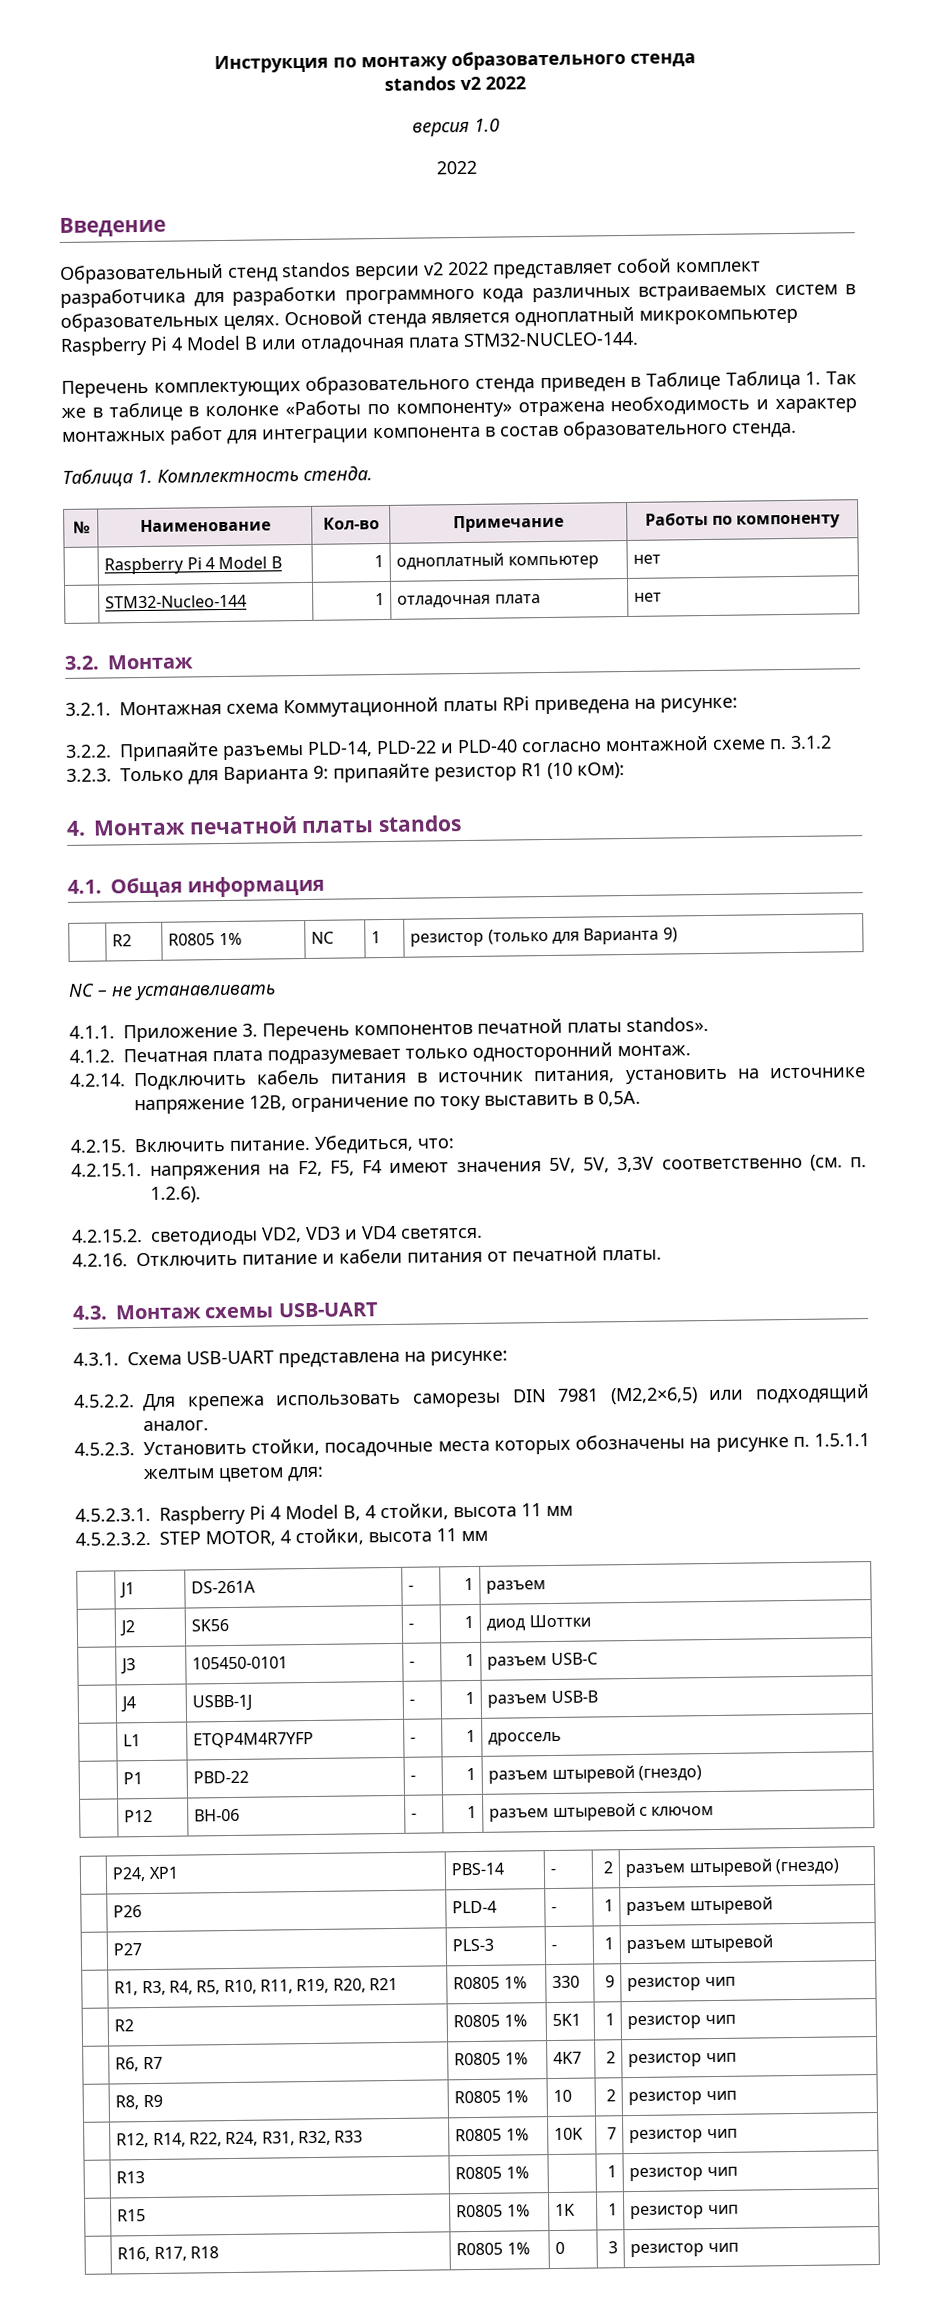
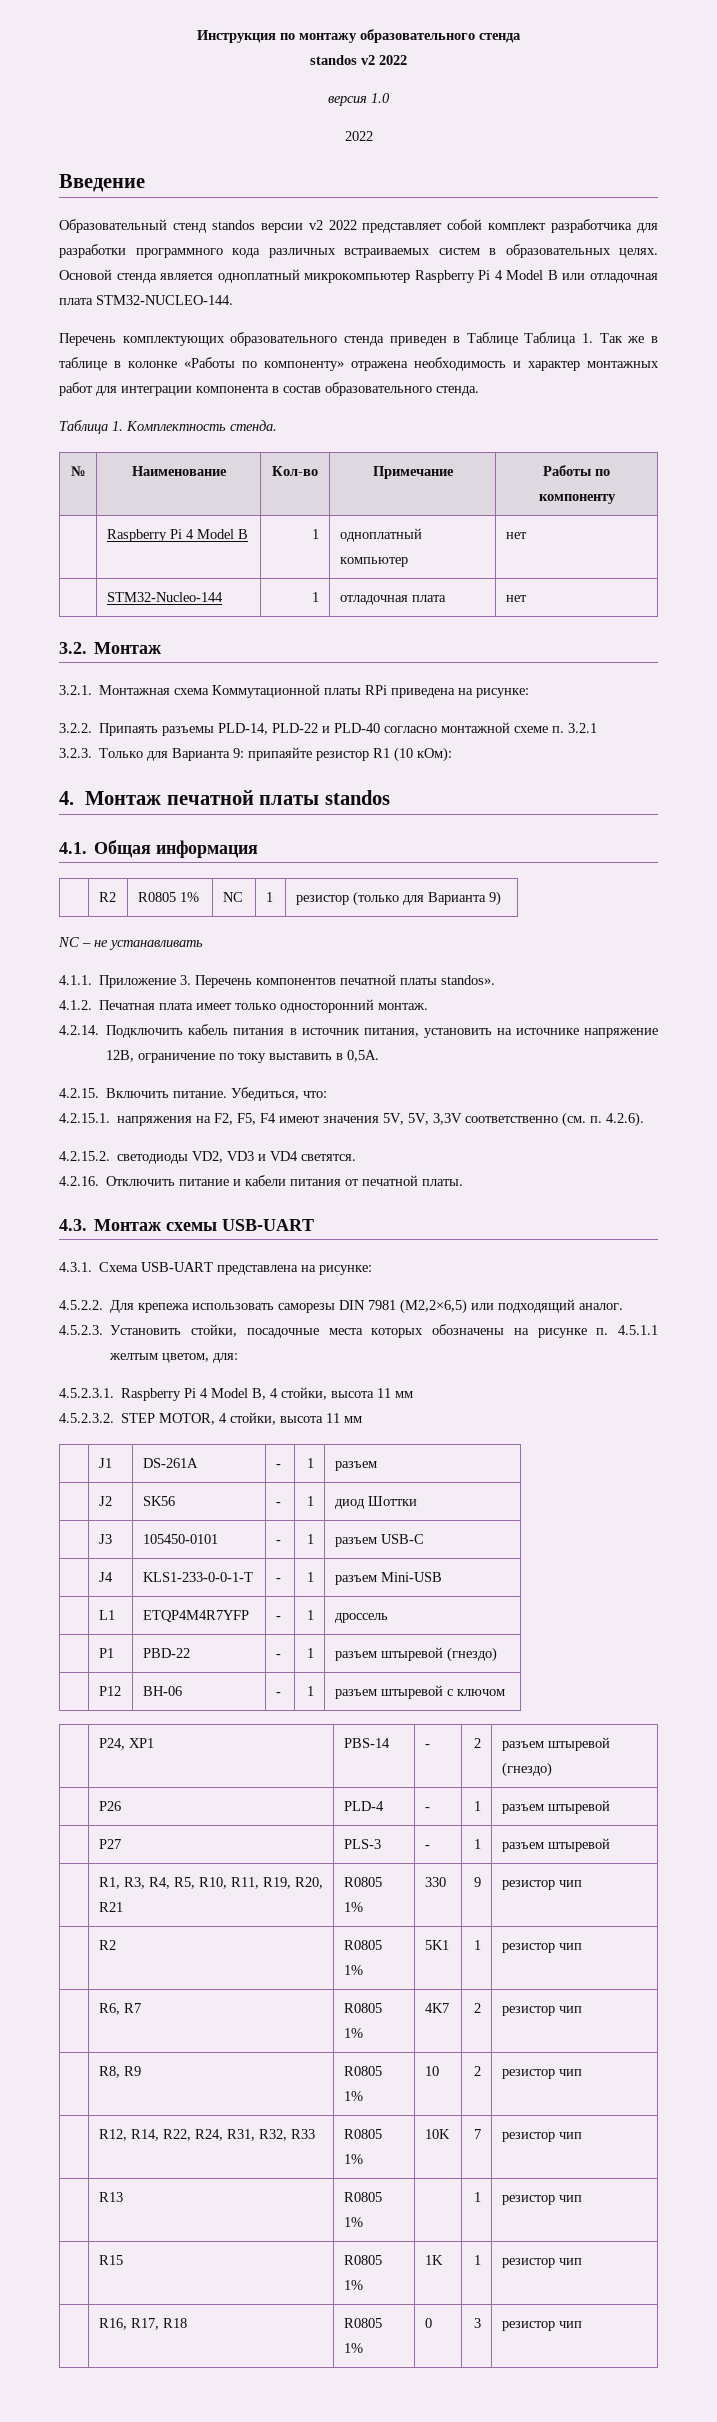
[119,742,219,762] Припаяйте -> [99,723,159,736] Припаять
[790,735,832,749] 3.1.2 -> [568,723,598,733] 3.2.1
[267,1048,401,1065] подразумевает -> [196,1003,233,1010] имеет
[150,1186,201,1203] 1.2.6). -> [606,1112,645,1127] 4.2.6).
[813,1433,870,1447] [143,1467,284,1483] 1.5.1.1 желтым цветом -> [618,1325,658,1335] [109,1353,210,1363] 4.5.1.1 желтым цветом,
[192,1694,253,1712] [409,1698,416,1705] [464,1691,475,1705] [487,1690,598,1708] USBB-1J | - | 1 | разъем USB-B -> [142,1572,253,1582] [275,1578,281,1582] [307,1572,315,1582] [334,1572,442,1585] KLS1-233-0-0-1-T | - | 1 | разъем Mini-USB

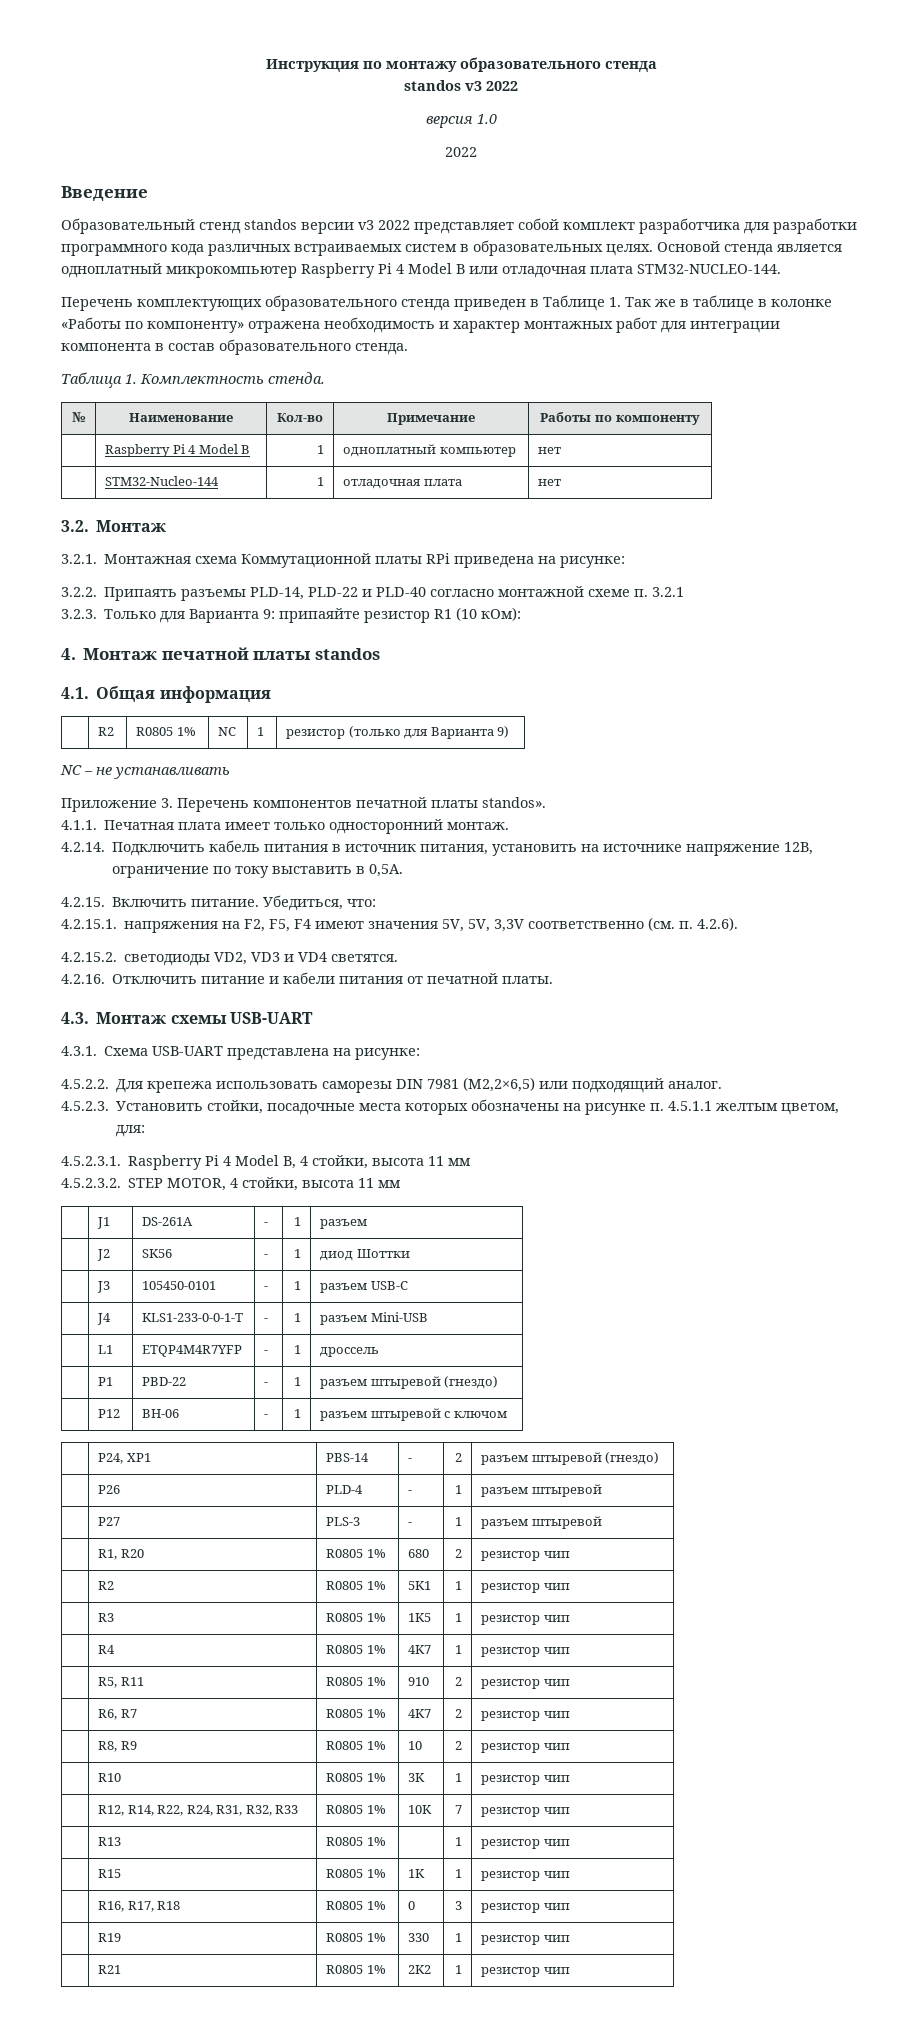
[361,55,375,65] v2 -> [465,81,482,91] v3
[308,220,323,230] v2 -> [358,220,374,230] v3
[524,332,577,346] Таблица -> (605, 303) none
[59,975,92,985] 4.1.1. -> (230, 773) none
[59,1000,92,1010] 4.1.2. -> [61,820,97,830] 4.1.1.
[123,1877,323,1889] [98,1902,123,1912] [343,1877,382,1887] [343,1902,363,1912] [424,1877,446,1887] [474,1877,482,1887] R3, R4, R5, R10, R11, R19, R20, R21 | R0805 1% | 330 | 9 -> [120,1549,144,1558] [326,1549,386,1558] [408,1549,430,1558] [454,1549,462,1558] R20 | R0805 1% | 680 | 2
(582, 1946) none -> [98,1613,115,1622] [326,1613,386,1622] [408,1613,432,1622] [454,1613,462,1622] [481,1615,570,1625] [98,1645,116,1654] [326,1645,386,1654] [408,1645,432,1654] [454,1645,462,1654] [481,1647,570,1657] [98,1677,144,1688] [326,1677,386,1686] [408,1677,430,1686] [454,1677,462,1686] [481,1679,570,1689] // | R3 | R0805 1% | 1K5 | 1 | резистор чип // | R4 | R0805 1% | 4K7 | 1 | резистор чип // | R5, R11 | R0805 1% | 910 | 2 | резистор чип
(582, 2072) none -> [98,1773,122,1782] [326,1773,386,1782] [408,1773,426,1782] [454,1773,462,1782] [481,1775,570,1785] // | R10 | R0805 1% | 3K | 1 | резистор чип
(582, 2324) none -> [98,1933,122,1942] [326,1933,386,1942] [408,1933,430,1942] [454,1933,462,1942] [481,1935,570,1945] [98,1965,122,1974] [326,1965,386,1974] [408,1965,432,1974] [454,1965,462,1974] [481,1967,570,1977] // | R19 | R0805 1% | 330 | 1 | резистор чип // | R21 | R0805 1% | 2K2 | 1 | резистор чип

